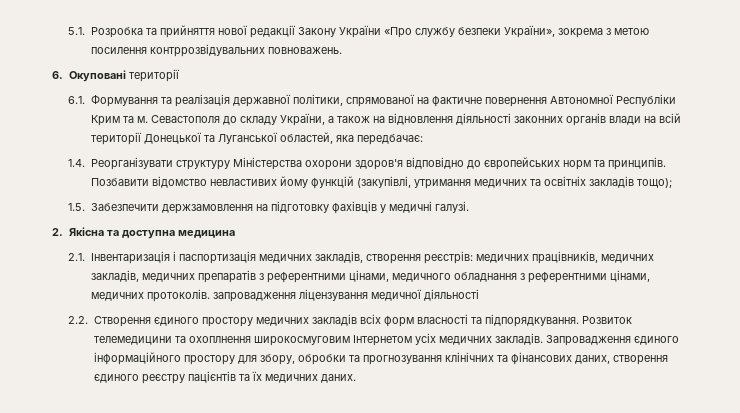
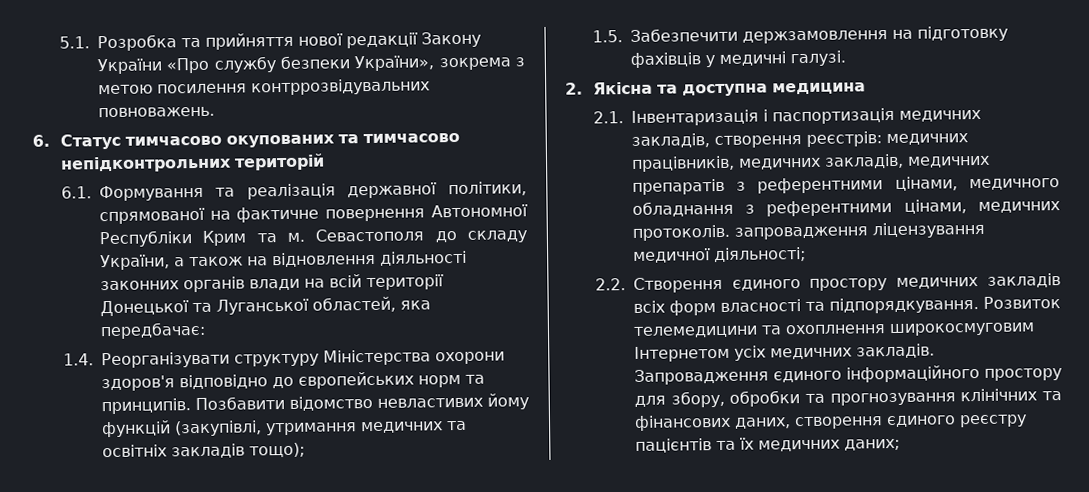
[68,69,180,82] Окуповані території -> [59,132,460,150] [59,153,325,173] Статус тимчасово окупованих та тимчасово непідконтрольних територій
[423,289,479,301] діяльності -> [713,246,806,263] діяльності;
[320,374,356,383] даних. -> [843,438,900,451] даних;

